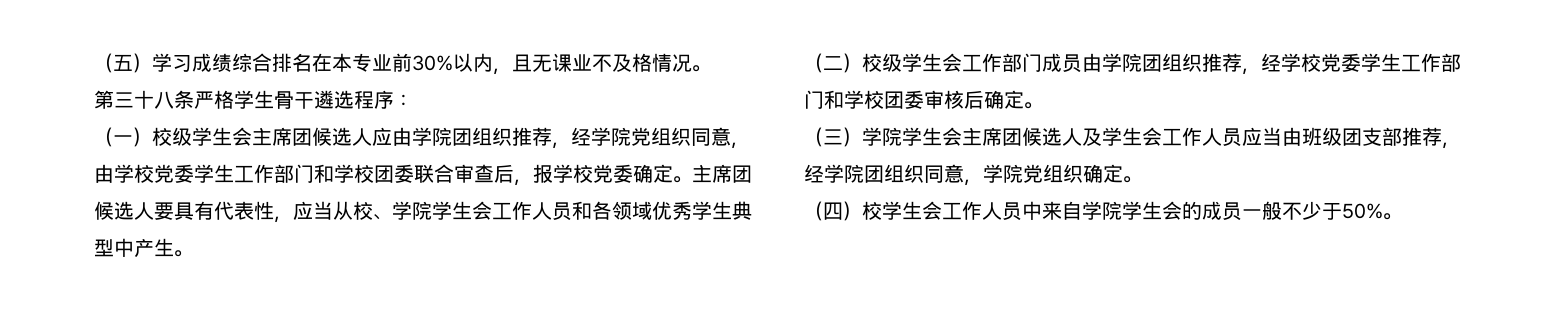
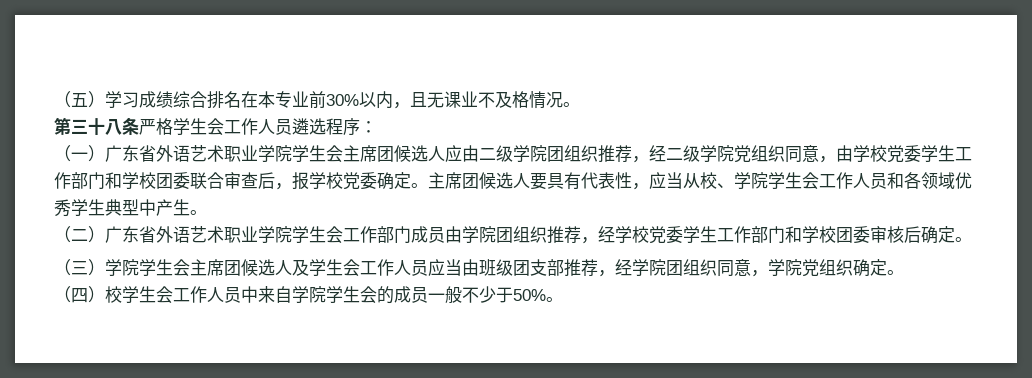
[274,91,314,109] 骨干 -> [207,118,292,135] 会工作人员
[152,127,192,146] 校级 -> [105,145,292,162] 广东省外语艺术职业学院
[412,127,591,149] 学院团组织推荐，经 -> [479,145,700,163] 二级学院团组织推荐，经二级
[862,53,902,72] 校级 -> [105,226,292,243] 广东省外语艺术职业学院

